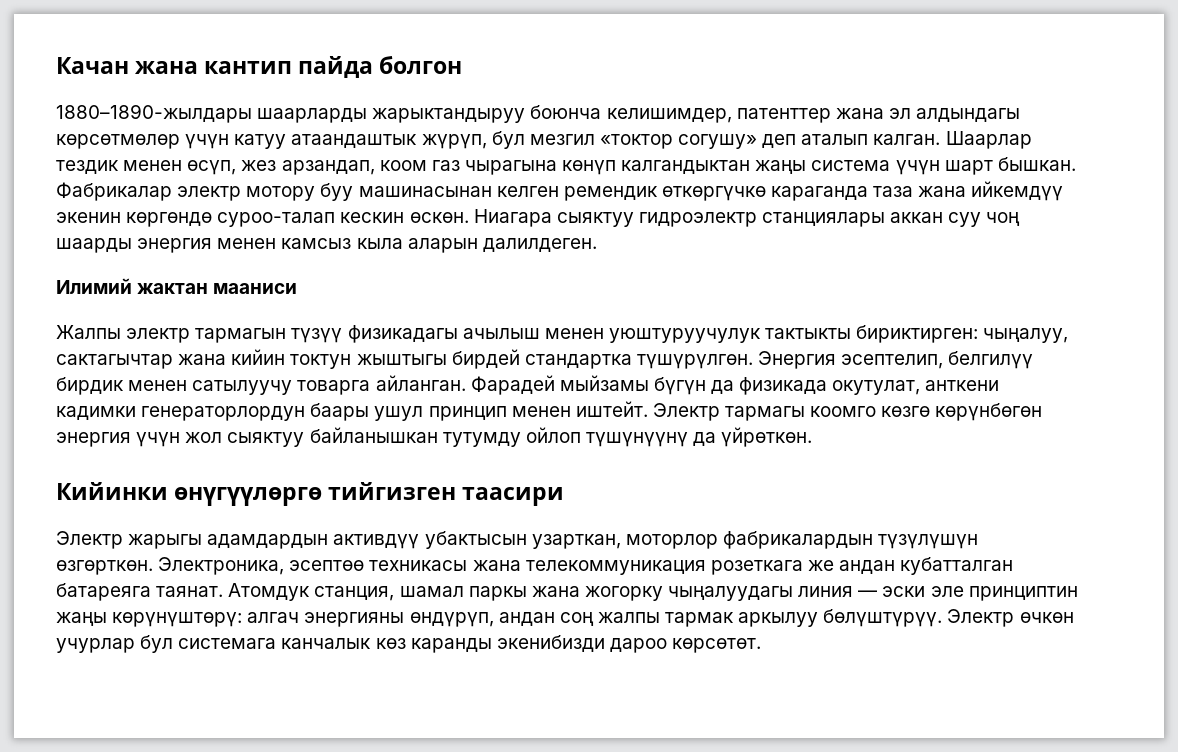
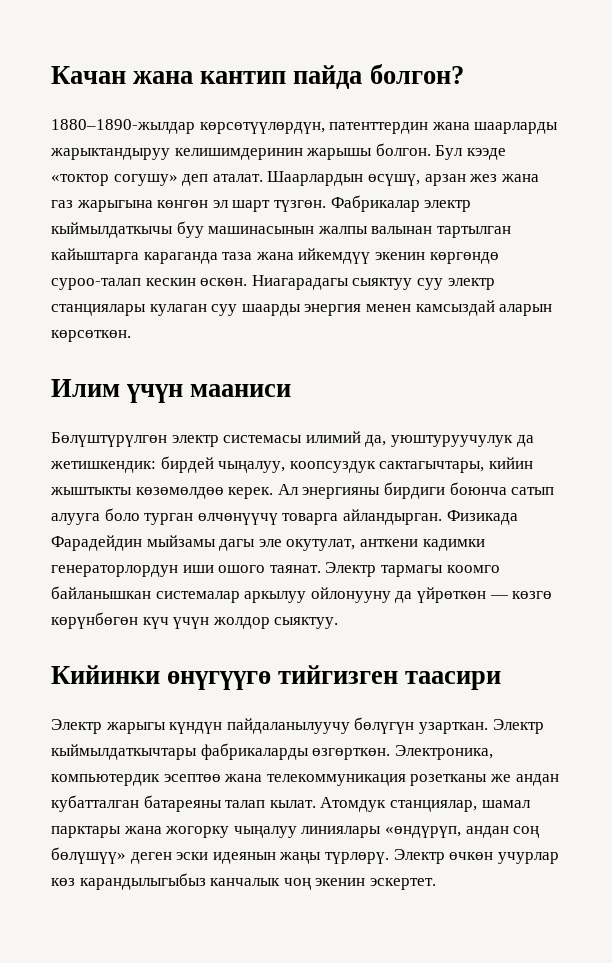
[379,56,463,74] [56,104,1021,123] [56,131,1032,149] [56,157,1076,175] [56,182,766,201] болгон // 1880–1890-жылдары шаарларды жарыктандыруу боюнча келишимдер, патенттер жана эл алдындагы көрсөтмөлөр үчүн катуу атаандаштык жүрүп, бул мезгил «токтор согушу» деп аталып калган. Шаарлар тездик менен өсүп, жез арзандап, коом газ чырагына көнүп калгандыктан жаңы система үчүн шарт бышкан. Фабрикалар электр мотору буу машинасынан келген ремендик өткөргүчкө -> [369,64,464,84] [51,119,559,134] [50,143,506,160] [51,171,539,186] [51,195,472,212] [51,221,511,238] [51,248,139,264] болгон? // 1880–1890-жылдар көрсөтүүлөрдүн, патенттердин жана шаарларды жарыктандыруу келишимдеринин жарышы болгон. Бул кээде «токтор согушу» деп аталат. Шаарлардын өсүшү, арзан жез жана газ жарыгына көнгөн эл шарт түзгөн. Фабрикалар электр кыймылдаткычы буу машинасынын жалпы валынан тартылган кайыштарга
[473,209,1021,227] [56,238,597,253] [56,278,298,294] [56,325,1069,343] [56,349,1034,369] [56,375,1000,395] [56,401,1043,421] [56,427,813,447] Ниагара сыяктуу гидроэлектр станциялары аккан суу чоң шаарды энергия менен камсыз кыла аларын далилдеген. // Илимий жактан мааниси // Жалпы электр тармагын түзүү физикадагы ачылыш менен уюштуруучулук тактыкты бириктирген: чыңалуу, сактагычтар жана кийин токтун жыштыгы бирдей стандартка түшүрүлгөн. Энергия эсептелип, белгилүү бирдик менен сатылуучу товарга айланган. Фарадей мыйзамы бүгүн да физикада окутулат, анткени кадимки генераторлордун баары ушул принцип менен иштейт. Электр тармагы коомго көзгө көрүнбөгөн энергия үчүн жол сыяктуу байланышкан тутумду ойлоп түшүнүүнү да үйрөткөн. -> [251,275,495,290] [51,300,553,316] [51,330,131,342] [51,379,292,403] [51,431,534,447] [50,456,533,473] [50,482,555,499] [51,508,518,525] [51,535,485,551] [51,562,500,577] [51,586,553,603] [51,612,339,629] Ниагарадагы сыяктуу суу электр станциялары кулаган суу шаарды энергия менен камсыздай аларын көрсөткөн. // Илим үчүн мааниси // Бөлүштүрүлгөн электр системасы илимий да, уюштуруучулук да жетишкендик: бирдей чыңалуу, коопсуздук сактагычтары, кийин жыштыкты көзөмөлдөө керек. Ал энергияны бирдиги боюнча сатып алууга боло турган өлчөнүүчү товарга айландырган. Физикада Фарадейдин мыйзамы дагы эле окутулат, анткени кадимки генераторлордун иши ошого таянат. Электр тармагы коомго байланышкан системалар аркылуу ойлонууну да үйрөткөн — көзгө көрүнбөгөн күч үчүн жолдор сыяктуу.
[174,487,323,506] өнүгүүлөргө -> [167,671,272,690] өнүгүүгө
[207,531,979,549] [56,557,468,575] адамдардын активдүү убактысын узарткан, моторлор фабрикалардын түзүлүшүн өзгөрткөн. Электроника, эсептөө техникасы -> [169,717,544,734] [51,743,493,760] [51,774,221,786] күндүн пайдаланылуучу бөлүгүн узарткан. Электр кыймылдаткычтары фабрикаларды өзгөрткөн. Электроника, компьютердик эсептөө
[710,560,803,575] розеткага -> [410,774,488,786] розетканы
[56,583,1078,601] [56,609,1074,627] [56,635,762,653] батареяга таянат. Атомдук станция, шамал паркы жана жогорку чыңалуудагы линия — эски эле принциптин жаңы көрүнүштөрү: алгач энергияны өндүрүп, андан соң жалпы тармак аркылуу бөлүштүрүү. Электр өчкөн учурлар бул системага канчалык көз каранды экенибизди дароо көрсөтөт. -> [143,795,531,812] [51,826,540,838] [51,847,559,864] [51,873,436,890] батареяны талап кылат. Атомдук станциялар, шамал парктары жана жогорку чыңалуу линиялары «өндүрүп, андан соң бөлүшүү» деген эски идеянын жаңы түрлөрү. Электр өчкөн учурлар көз карандылыгыбыз канчалык чоң экенин эскертет.

